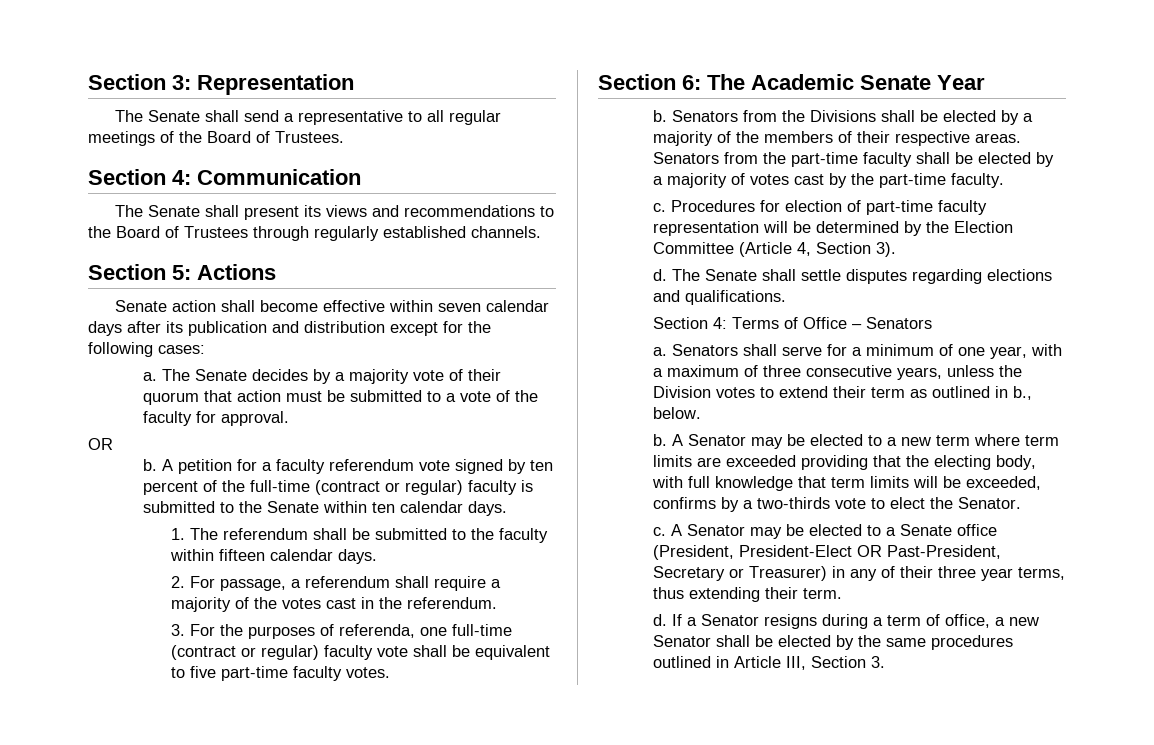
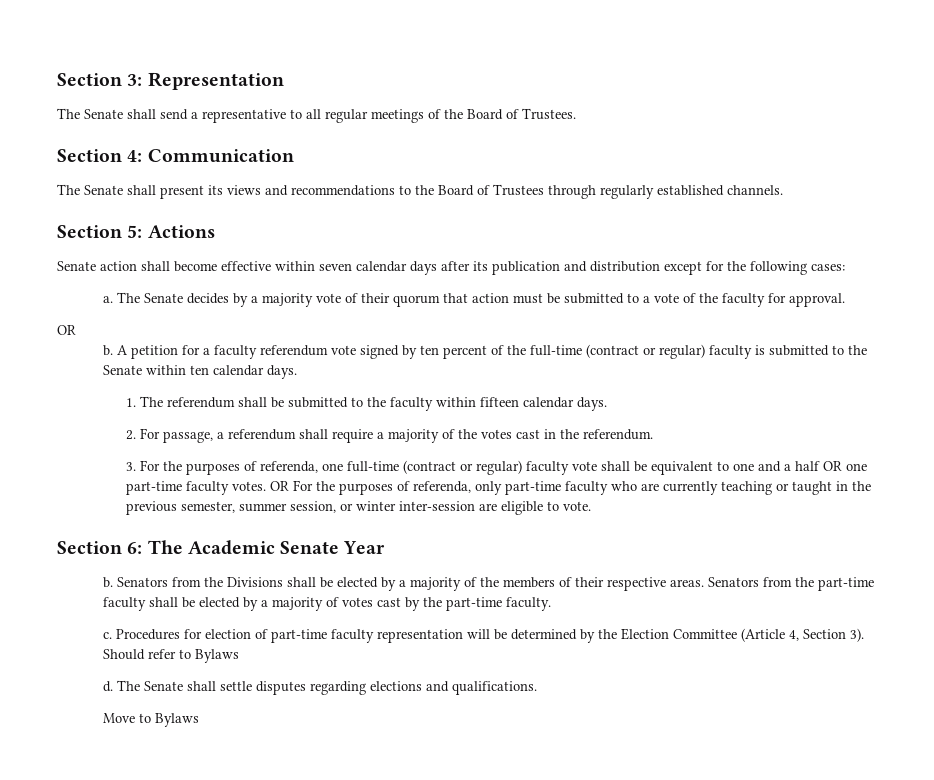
[189,666,390,681] five part-time faculty votes. -> [732,461,867,472] [125,480,871,495] [125,501,591,515] one and a half OR one part-time faculty votes. OR For the purposes of referenda, only part-time faculty who are currently teaching or taught in the previous semester, summer session, or winter inter-session are eligible to vote.
(897, 249) none -> [102,649,239,663] Should refer to Bylaws
[653,317,933,329] [653,344,1063,359] [653,365,1023,380] [653,386,1033,400] [653,407,702,419] [653,434,1060,449] [653,455,1037,470] [652,476,1042,491] [653,497,1022,512] [653,524,998,539] [653,545,1002,560] [653,566,1066,581] [653,587,843,602] [653,614,1040,629] [653,635,1014,650] [653,656,886,670] Section 4: Terms of Office – Senators // a. Senators shall serve for a minimum of one year, with a maximum of three consecutive years, unless the Division votes to extend their term as outlined in b., below. // b. A Senator may be elected to a new term where term limits are exceeded providing that the electing body, with full knowledge that term limits will be exceeded, confirms by a two-thirds vote to elect the Senator. // c. A Senator may be elected to a Senate office (President, President-Elect OR Past-President, Secretary or Treasurer) in any of their three year terms, thus extending their term. // d. If a Senator resigns during a term of office, a new Senator shall be elected by the same procedures outlined in Article III, Section 3. -> [102,713,199,727] Move to Bylaws

